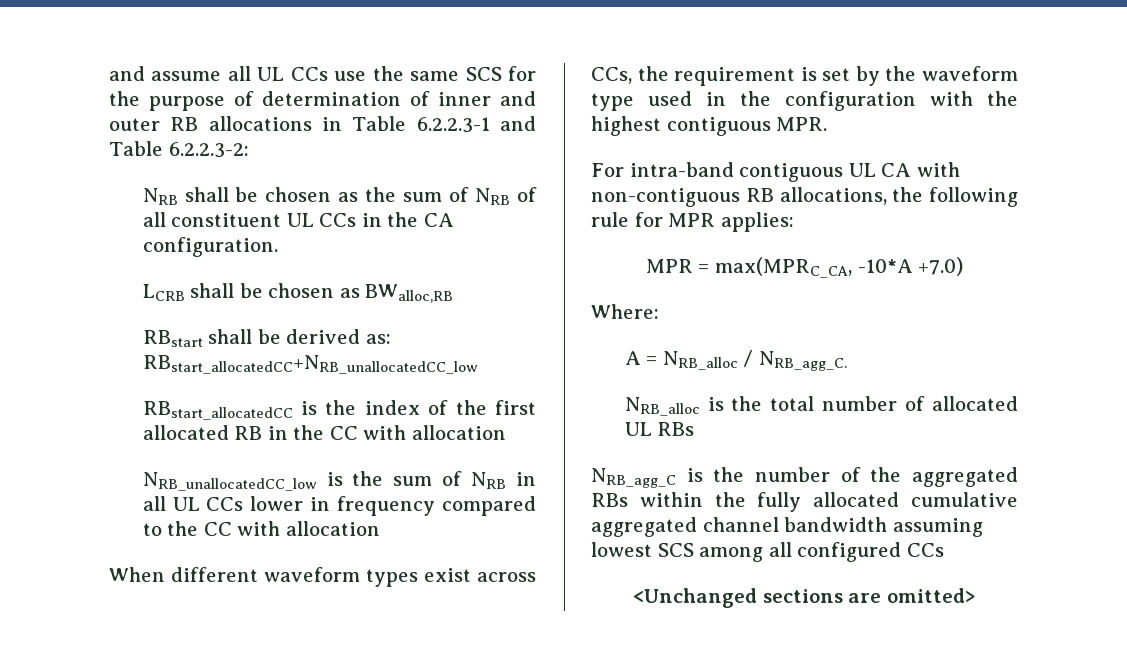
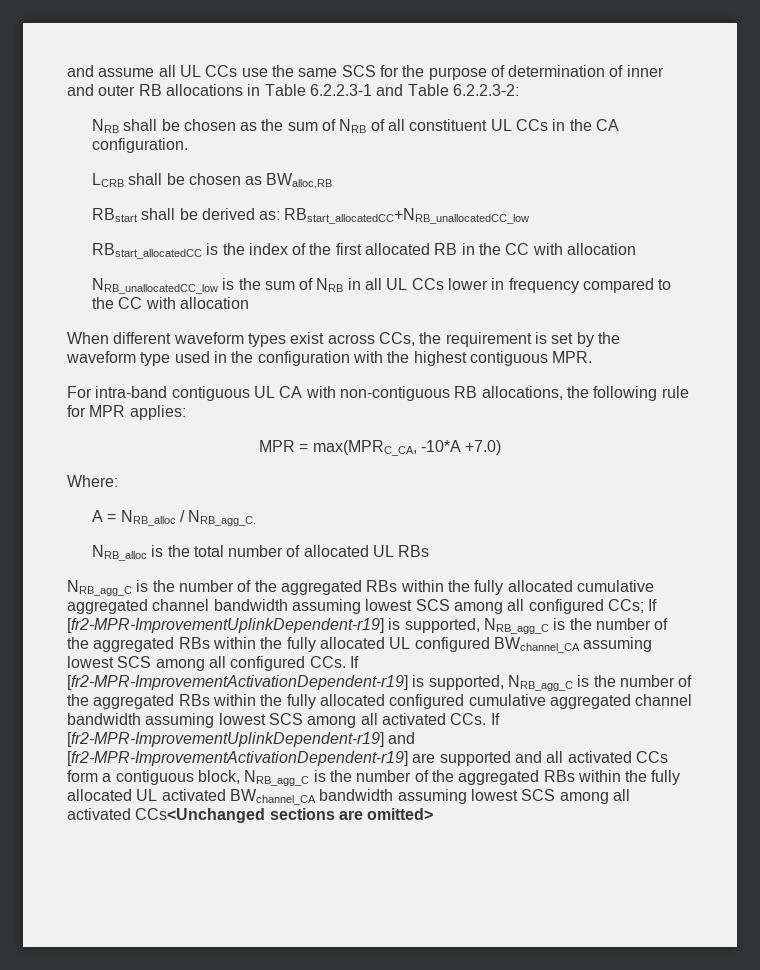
[906,543,944,557] [633,588,758,608] CCs // <Unchanged -> [607,599,658,613] [67,618,669,634] [67,637,653,653] [67,656,359,671] [67,675,693,691] [67,694,693,709] [67,713,500,728] [67,732,416,747] [67,751,668,766] [67,770,681,786] [67,789,630,805] [67,808,266,823] CCs; If [fr2-MPR-ImprovementUplinkDependent-r19] is supported, NRB_agg_C is the number of the aggregated RBs within the fully allocated UL configured BWchannel_CA assuming lowest SCS among all configured CCs. If [fr2-MPR-ImprovementActivationDependent-r19] is supported, NRB_agg_C is the number of the aggregated RBs within the fully allocated configured cumulative aggregated channel bandwidth assuming lowest SCS among all activated CCs. If [fr2-MPR-ImprovementUplinkDependent-r19] and [fr2-MPR-ImprovementActivationDependent-r19] are supported and all activated CCs form a contiguous block, NRB_agg_C is the number of the aggregated RBs within the fully allocated UL activated BWchannel_CA bandwidth assuming lowest SCS among all activated CCs<Unchanged

